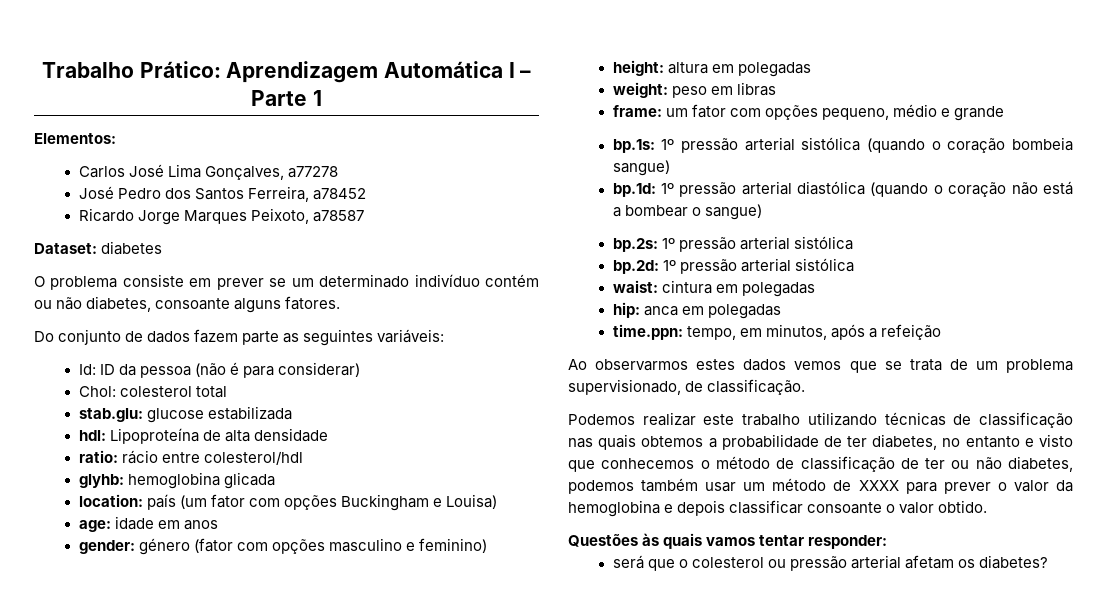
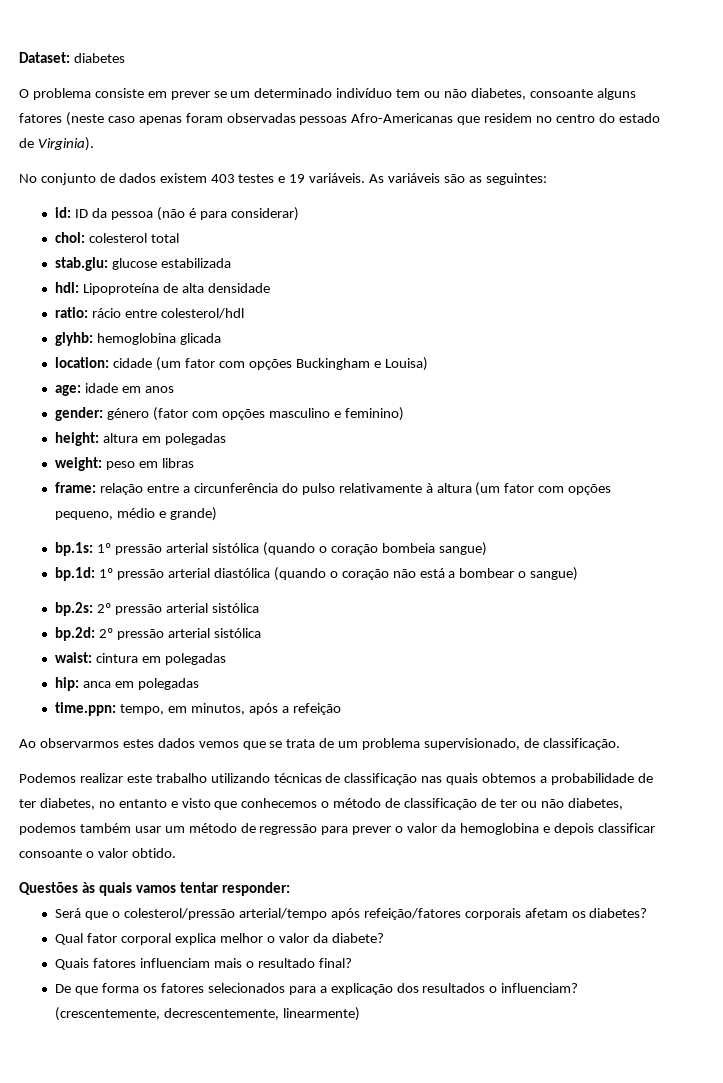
[41,61,532,83] [251,90,322,106] [34,133,116,144] [78,164,338,180] [78,186,366,202] [78,208,364,225] Trabalho Prático: Aprendizagem Automática I – Parte 1 // Elementos: // Carlos José Lima Gonçalves, a77278 // José Pedro dos Santos Ferreira, a78452 // Ricardo Jorge Marques Peixoto, a78587 // -> (19, 57) none
[485,274,539,287] contém -> [396,89,421,98] tem
[285,296,341,310] [34,329,445,346] [78,364,96,375] fatores. // Do conjunto de dados fazem parte as seguintes variáveis: // Id: -> [19,112,660,126] [19,137,94,151] [19,173,547,185] [55,207,72,218] fatores (neste caso apenas foram observadas pessoas Afro-Americanas que residem no centro do estado de Virginia). // No conjunto de dados existem 403 testes e 19 variáveis. As variáveis são as seguintes: // id:
[78,386,116,397] Chol: -> [55,232,86,243] chol:
[146,494,176,510] país -> [113,358,153,368] cidade
[665,108,688,117] um -> [100,482,501,496] relação entre a circunferência do pulso relativamente à altura (um
[953,106,1004,121] grande -> [170,507,218,521] grande)
[661,238,675,249] 1º -> [97,603,112,613] 2º
[662,260,676,271] 1º -> [99,628,114,638] 2º
[858,480,899,491] XXXX -> [259,824,318,835] regressão
[612,555,644,569] será -> [55,908,82,918] Será
[691,555,1049,571] colesterol ou pressão arterial afetam os diabetes? -> [124,908,648,920] [55,933,384,945] [55,958,352,970] [55,983,579,995] [55,1007,361,1021] colesterol/pressão arterial/tempo após refeição/fatores corporais afetam os diabetes? // Qual fator corporal explica melhor o valor da diabete? // Quais fatores influenciam mais o resultado final? // De que forma os fatores selecionados para a explicação dos resultados o influenciam? (crescentemente, decrescentemente, linearmente)

